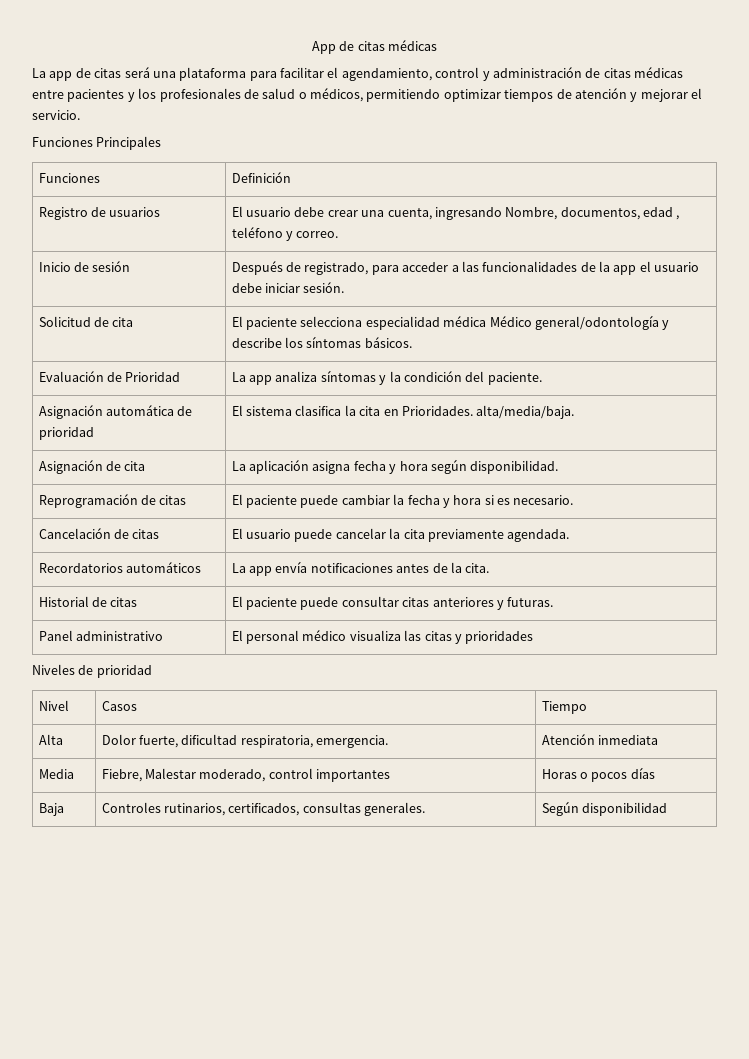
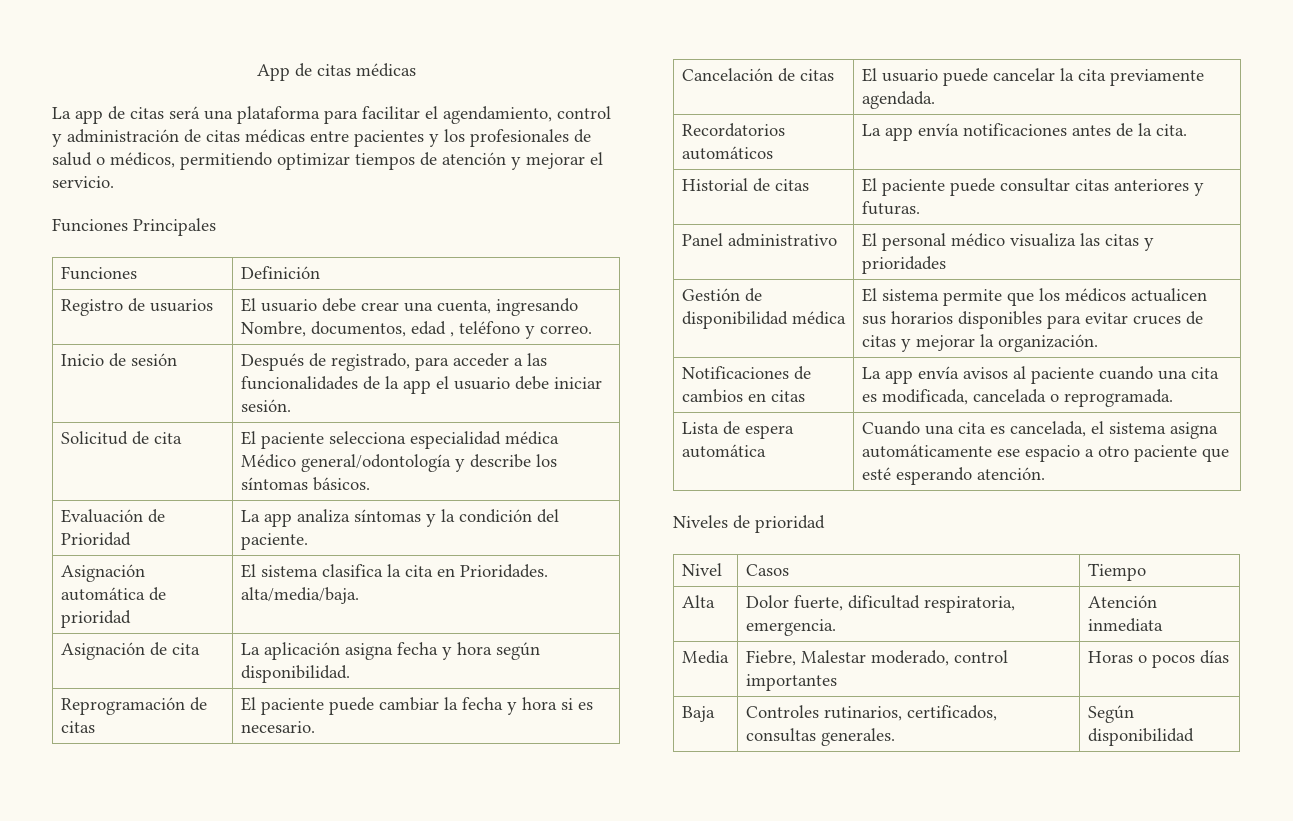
(534, 637) none -> [681,288,762,302] [681,311,846,329] [861,288,1207,306] [861,311,1203,329] [861,334,1098,352] [681,366,811,380] [681,389,805,403] [861,366,1219,384] [861,389,1173,407] [681,421,794,439] [681,444,766,458] [861,421,1218,439] [861,444,1229,462] [861,467,1045,485] // Gestión de disponibilidad médica | El sistema permite que los médicos actualicen sus horarios disponibles para evitar cruces de citas y mejorar la organización. // Notificaciones de cambios en citas | La app envía avisos al paciente cuando una cita es modificada, cancelada o reprogramada. // Lista de espera automática | Cuando una cita es cancelada, el sistema asigna automáticamente ese espacio a otro paciente que esté esperando atención.

